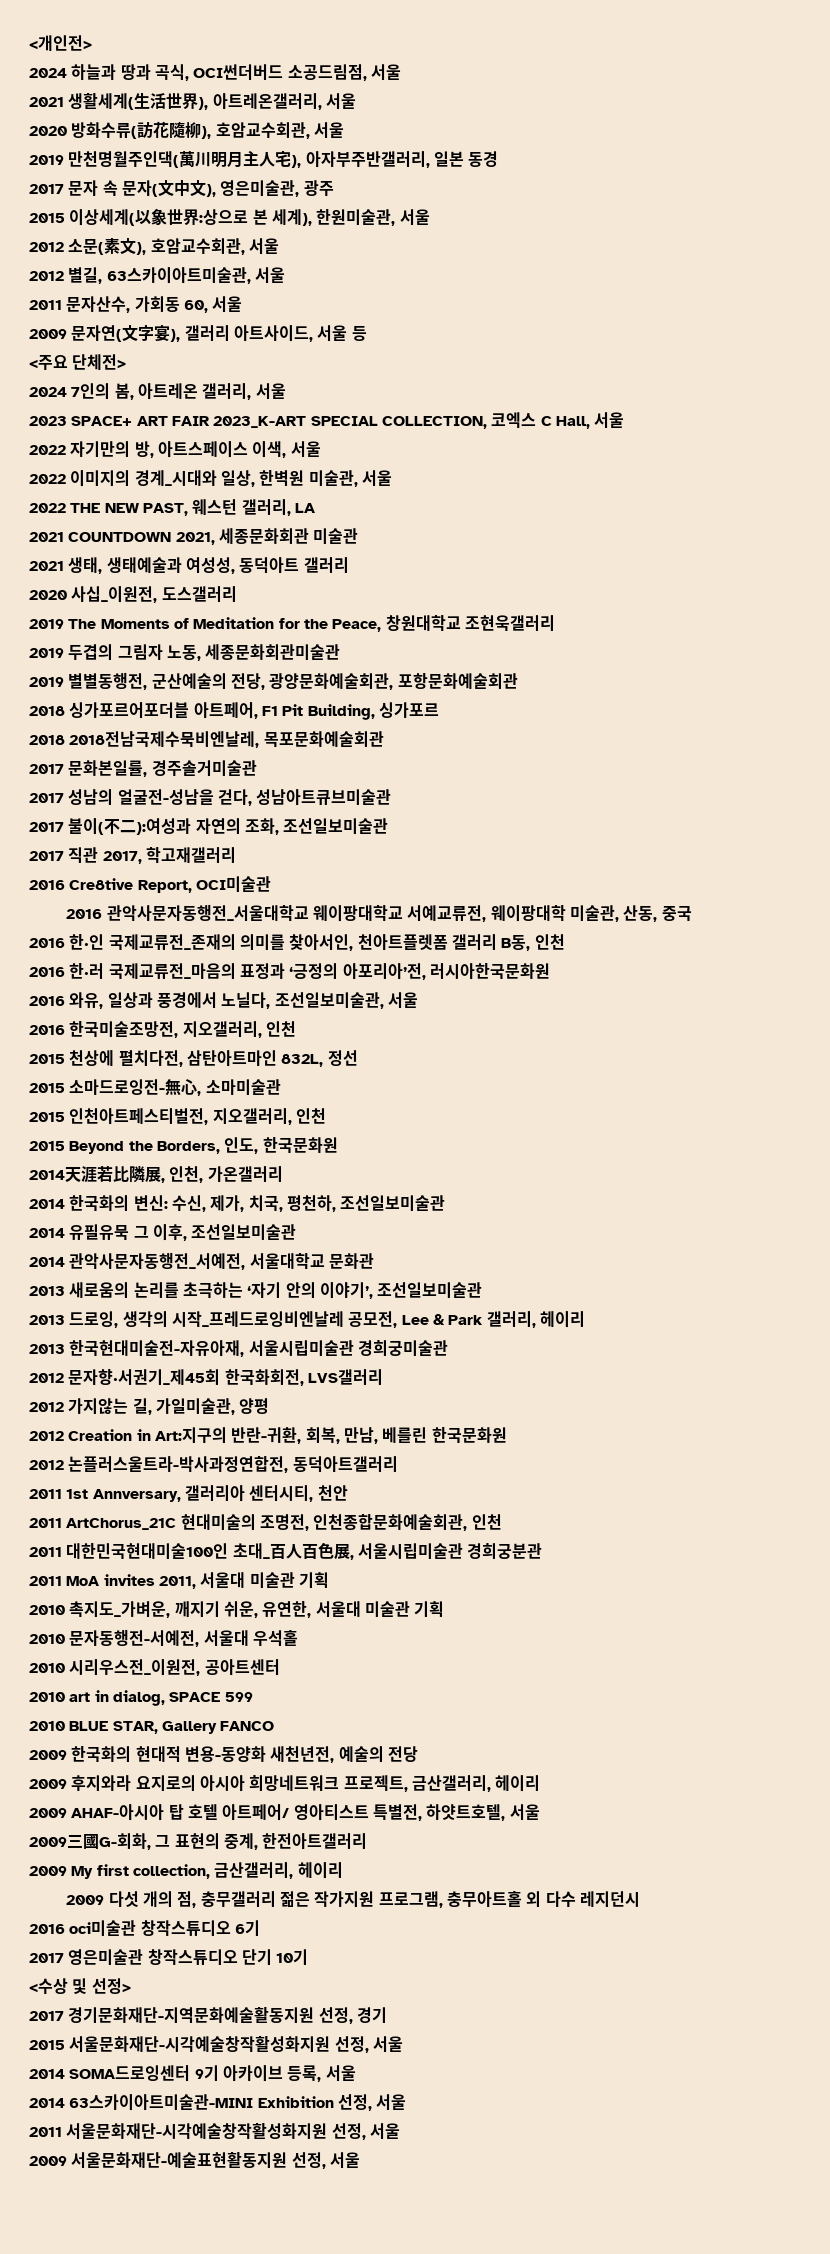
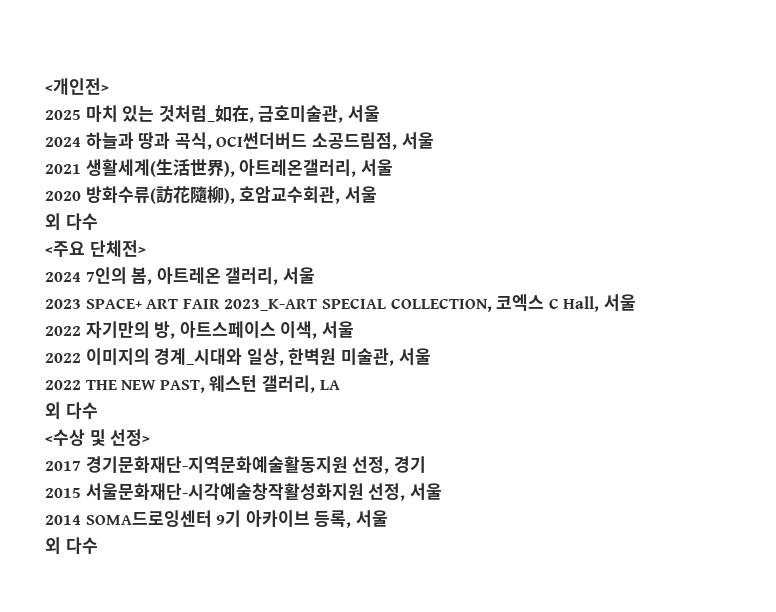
(92, 43) none -> [45,105,380,123] // 2025 마치 있는 것처럼_如在, 금호미술관, 서울
[29,150,499,168] [29,180,334,197] [29,208,430,226] [29,238,279,255] [29,267,285,284] [29,296,243,313] [29,325,367,342] 2019 만천명월주인댁(萬川明月主人宅), 아자부주반갤러리, 일본 동경 // 2017 문자 속 문자(文中文), 영은미술관, 광주 // 2015 이상세계(以象世界:상으로 본 세계), 한원미술관, 서울 // 2012 소문(素文), 호암교수회관, 서울 // 2012 별길, 63스카이아트미술관, 서울 // 2011 문자산수, 가회동 60, 서울 // 2009 문자연(文字宴), 갤러리 아트사이드, 서울 등 -> [45,213,98,230] 외 다수
[29,528,359,545] [29,557,349,574] [29,586,237,603] [29,615,555,632] [29,644,341,661] [29,672,518,690] [29,702,439,720] [29,731,384,748] [29,760,257,777] [29,789,392,806] [29,818,389,835] [29,847,236,864] [29,876,271,893] [66,904,692,922] [29,934,565,951] [29,963,550,980] [29,992,418,1009] [29,1021,296,1038] [29,1050,358,1067] [29,1079,281,1096] [29,1108,326,1125] [29,1137,338,1154] [29,1165,283,1183] [29,1195,446,1212] [29,1224,297,1241] [29,1252,374,1270] [29,1282,483,1299] [29,1311,585,1328] [29,1340,448,1357] [29,1369,383,1386] [29,1398,270,1415] [29,1427,507,1444] [29,1456,398,1473] [29,1485,348,1502] [29,1514,502,1531] [29,1542,543,1560] [29,1572,329,1589] [29,1601,445,1618] [29,1629,298,1647] [29,1659,280,1676] [29,1690,253,1706] [29,1721,275,1734] [29,1746,418,1763] [29,1775,541,1792] [29,1804,540,1821] [29,1833,368,1850] [29,1862,343,1879] [66,1891,640,1908] [29,1920,260,1936] [29,1949,309,1965] 2021 COUNTDOWN 2021, 세종문화회관 미술관 // 2021 생태, 생태예술과 여성성, 동덕아트 갤러리 // 2020 사십_이원전, 도스갤러리 // 2019 The Moments of Meditation for the Peace, 창원대학교 조현욱갤러리 // 2019 두겹의 그림자 노동, 세종문화회관미술관 // 2019 별별동행전, 군산예술의 전당, 광양문화예술회관, 포항문화예술회관 // 2018 싱가포르어포더블 아트페어, F1 Pit Building, 싱가포르 // 2018 2018전남국제수묵비엔날레, 목포문화예술회관 // 2017 문화본일률, 경주솔거미술관 // 2017 성남의 얼굴전-성남을 걷다, 성남아트큐브미술관 // 2017 불이(不二):여성과 자연의 조화, 조선일보미술관 // 2017 직관 2017, 학고재갤러리 // 2016 Cre8tive Report, OCI미술관 // 2016 관악사문자동행전_서울대학교 웨이팡대학교 서예교류전, 웨이팡대학 미술관, 산동, 중국 // 2016 한·인 국제교류전_존재의 의미를 찾아서인, 천아트플렛폼 갤러리 B동, 인천 // 2016 한·러 국제교류전_마음의 표정과 ‘긍정의 아포리아’전, 러시아한국문화원 // 2016 와유, 일상과 풍경에서 노닐다, 조선일보미술관, 서울 // 2016 한국미술조망전, 지오갤러리, 인천 // 2015 천상에 펼치다전, 삼탄아트마인 832L, 정선 // 2015 소마드로잉전-無心, 소마미술관 // 2015 인천아트페스티벌전, 지오갤러리, 인천 // 2015 Beyond the Borders, 인도, 한국문화원 // 2014天涯若比隣展, 인천, 가온갤러리 // 2014 한국화의 변신: 수신, 제가, 치국, 평천하, 조선일보미술관 // 2014 유필유묵 그 이후, 조선일보미술관 // 2014 관악사문자동행전_서예전, 서울대학교 문화관 // 2013 새로움의 논리를 초극하는 ‘자기 안의 이야기’, 조선일보미술관 // 2013 드로잉, 생각의 시작_프레드로잉비엔날레 공모전, Lee & Park 갤러리, 헤이리 // 2013 한국현대미술전-자유아재, 서울시립미술관 경희궁미술관 // 2012 문자향·서권기_제45회 한국화회전, LVS갤러리 // 2012 가지않는 길, 가일미술관, 양평 // 2012 Creation in Art:지구의 반란-귀환, 회복, 만남, 베를린 한국문화원 // 2012 논플러스울트라-박사과정연합전, 동덕아트갤러리 // 2011 1st Annversary, 갤러리아 센터시티, 천안 // 2011 ArtChorus_21C 현대미술의 조명전, 인천종합문화예술회관, 인천 // 2011 대한민국현대미술100인 초대_百人百色展, 서울시립미술관 경희궁분관 // 2011 MoA invites 2011, 서울대 미술관 기획 // 2010 촉지도_가벼운, 깨지기 쉬운, 유연한, 서울대 미술관 기획 // 2010 문자동행전-서예전, 서울대 우석홀 // 2010 시리우스전_이원전, 공아트센터 // 2010 art in dialog, SPACE 599 // 2010 BLUE STAR, Gallery FANCO // 2009 한국화의 현대적 변용-동양화 새천년전, 예술의 전당 // 2009 후지와라 요지로의 아시아 희망네트워크 프로젝트, 금산갤러리, 헤이리 // 2009 AHAF-아시아 탑 호텔 아트페어/ 영아티스트 특별전, 하얏트호텔, 서울 // 2009三國G-회화, 그 표현의 중계, 한전아트갤러리 // 2009 My first collection, 금산갤러리, 헤이리 // 2009 다섯 개의 점, 충무갤러리 젊은 작가지원 프로그램, 충무아트홀 외 다수 레지던시 // 2016 oci미술관 창작스튜디오 6기 // 2017 영은미술관 창작스튜디오 단기 10기 -> [45,402,98,419] 외 다수
[29,2094,407,2111] [29,2123,400,2140] [29,2152,360,2169] 2014 63스카이아트미술관-MINI Exhibition 선정, 서울 // 2011 서울문화재단-시각예술창작활성화지원 선정, 서울 // 2009 서울문화재단-예술표현활동지원 선정, 서울 -> [45,537,98,554] 외 다수

